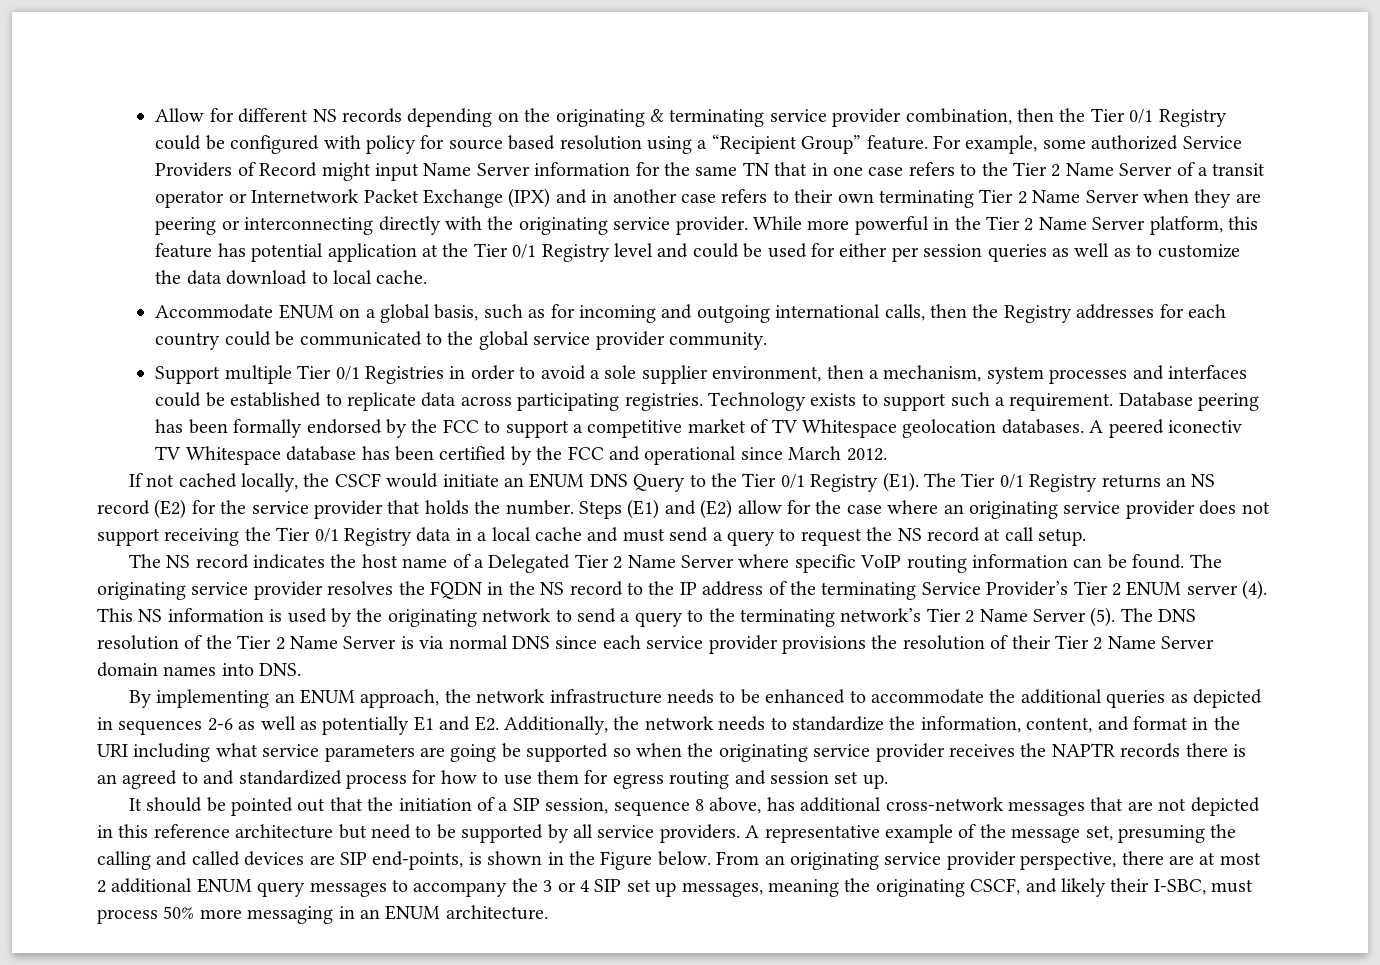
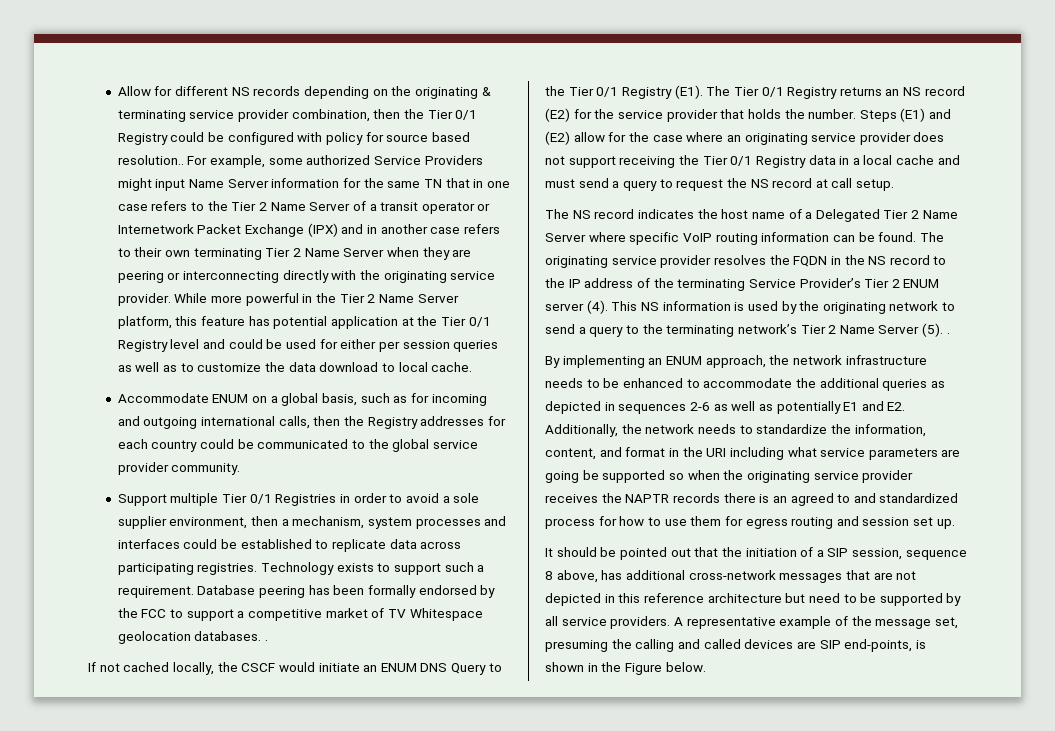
[559,134,928,154] resolution using a “Recipient Group” feature. -> [117,155,184,165] resolution..
[237,162,318,177] of Record -> (483, 160) none
[1089,419,1243,438] [155,446,887,465] A peered iconectiv TV Whitespace database has been certified by the FCC and operational since March 2012. -> [265,640,269,641] .
[1120,608,1197,622] [97,635,1215,654] [97,662,302,677] The DNS resolution of the Tier 2 Name Server is via normal DNS since each service provider provisions the resolution of their Tier 2 Name Server domain names into DNS. -> [946,333,950,334] .
[716,851,1261,870] [97,878,1254,897] [97,905,548,924] From an originating service provider perspective, there are at most 2 additional ENUM query messages to accompany the 3 or 4 SIP set up messages, meaning the originating CSCF, and likely their I-SBC, must process 50% more messaging in an ENUM architecture. -> (706, 667) none

